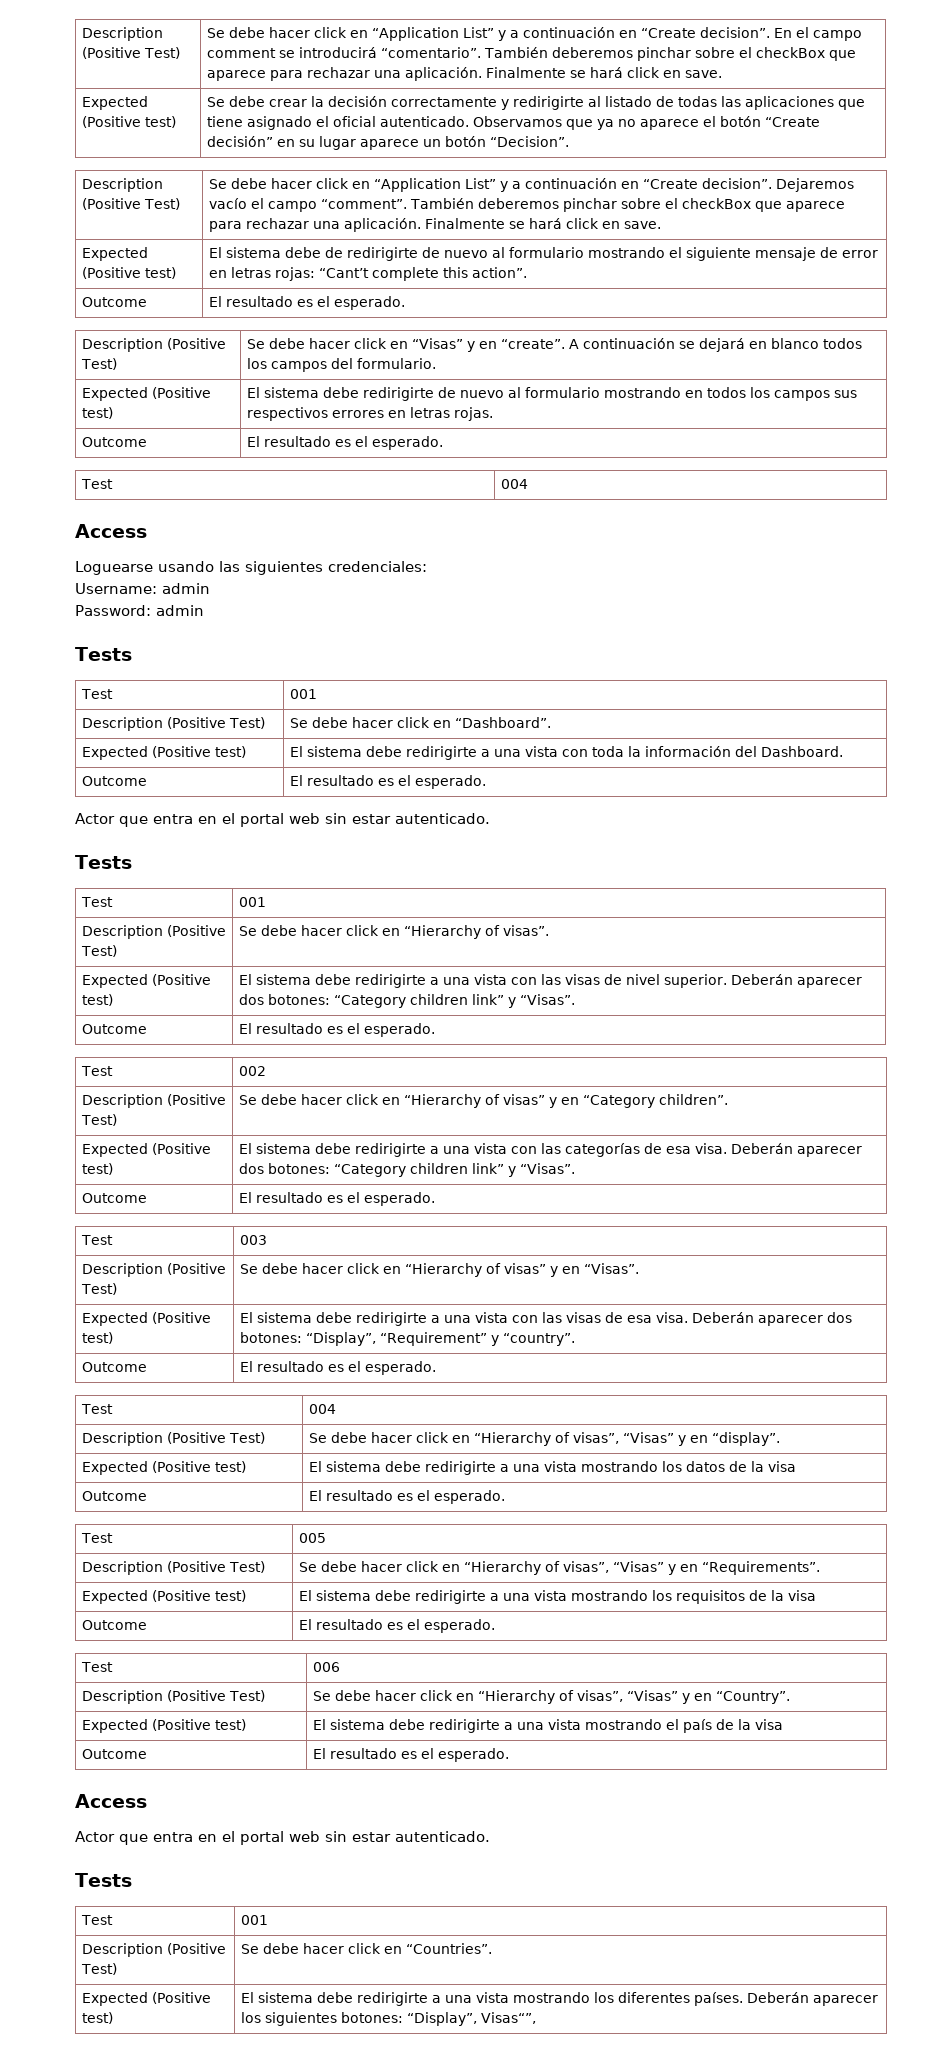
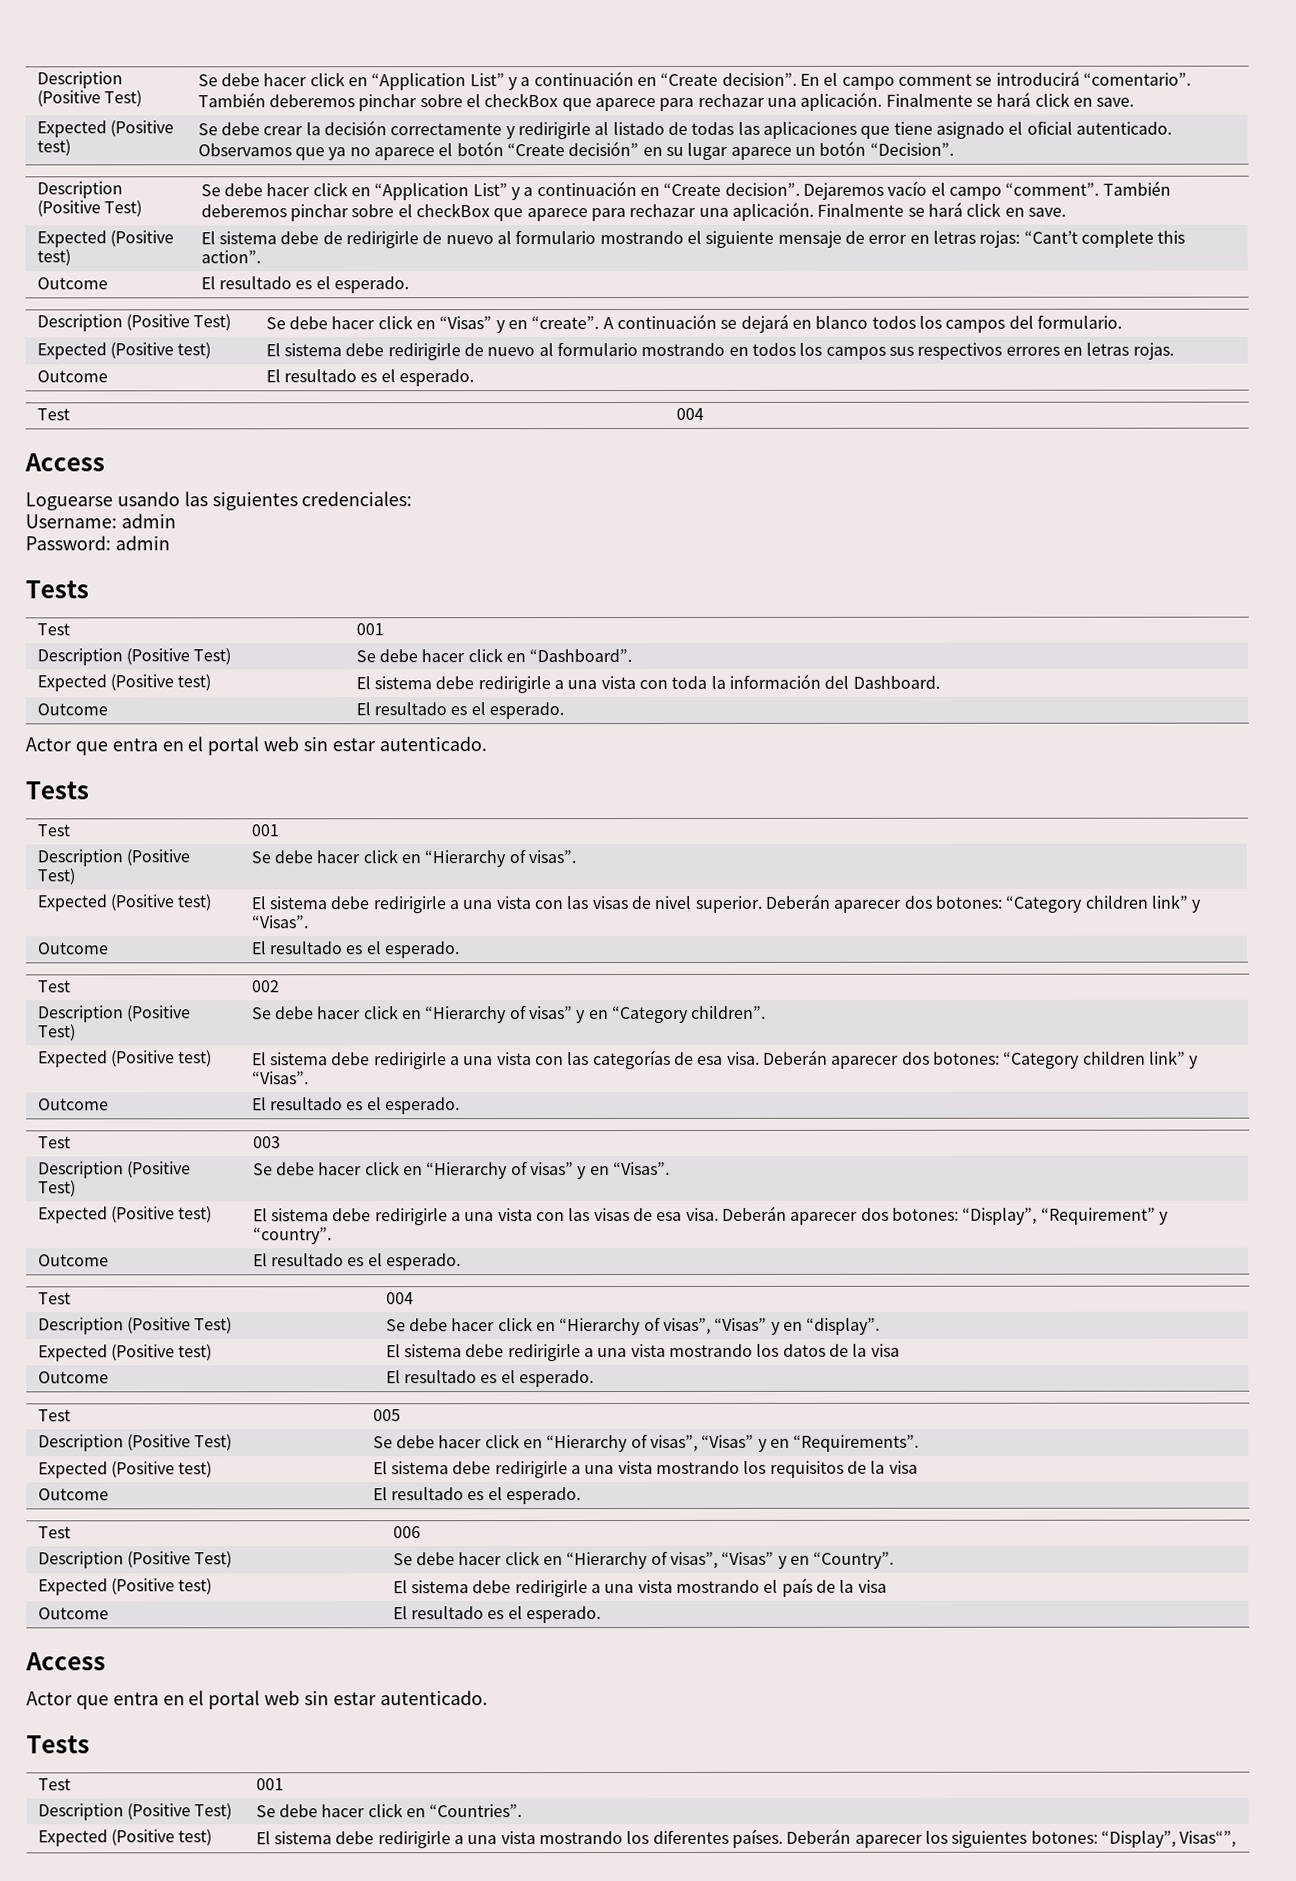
[512,96,584,110] redirigirte -> [518,122,592,140] redirigirle
[346,247,418,261] redirigirte -> [346,231,420,249] redirigirle
[362,387,434,401] redirigirte -> [387,343,461,361] redirigirle
[405,746,477,760] redirigirte -> [477,676,551,694] redirigirle
[354,974,426,988] redirigirte -> [372,896,446,914] redirigirle
[354,1143,426,1157] redirigirte -> [373,1052,447,1070] redirigirle
[355,1312,427,1326] redirigirte -> [374,1208,448,1226] redirigirle
[424,1461,496,1475] redirigirte -> [507,1344,581,1362] redirigirle
[414,1590,486,1604] redirigirte -> [494,1461,568,1479] redirigirle
[428,1719,500,1733] redirigirte -> [514,1580,588,1598] redirigirle
[356,1992,428,2006] redirigirte -> [377,1831,451,1849] redirigirle

